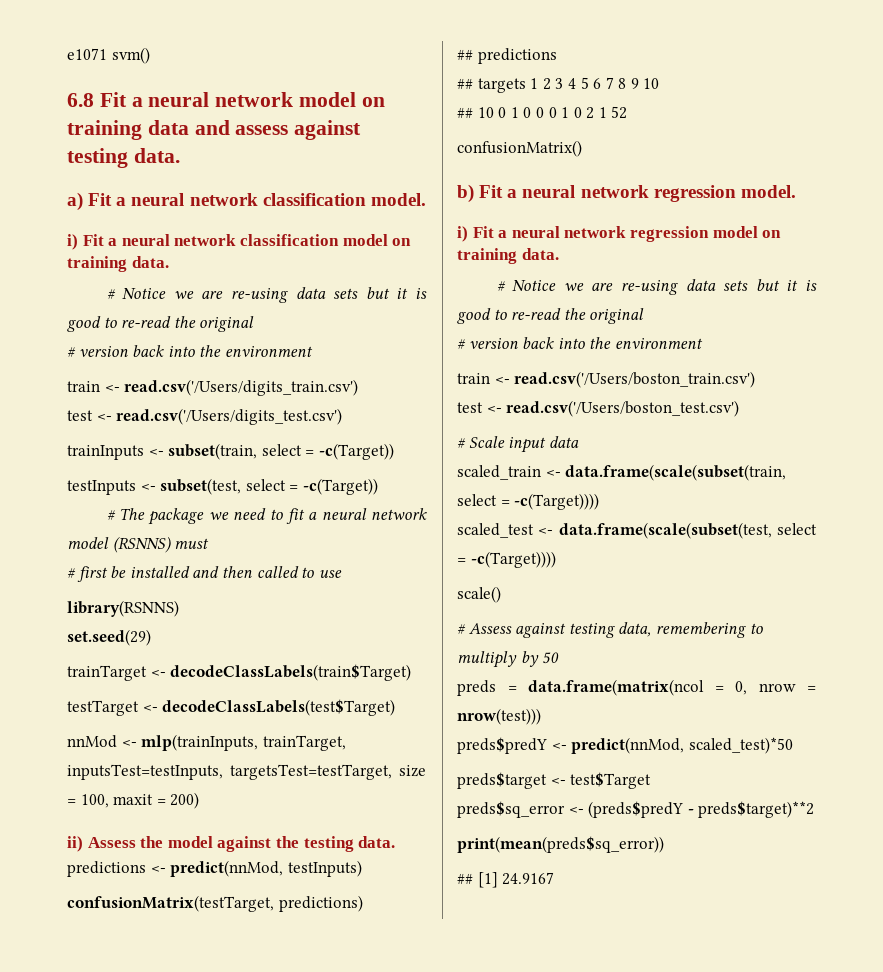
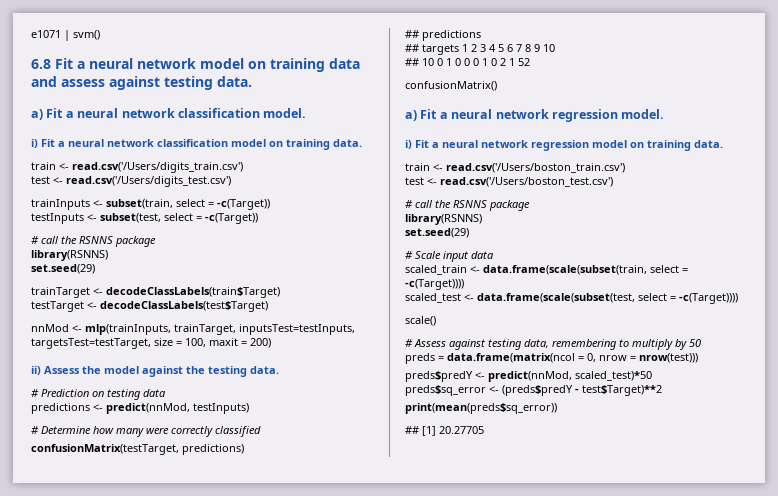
(107, 54) none -> [64,30,70,41] |
[106,287,427,303] [67,316,255,332] [67,345,313,357] // # Notice we are re-using data sets but it is good to re-read the original // # version back into the environment -> (362, 143) none
[119,508,427,525] [67,536,210,553] [67,566,342,582] The package we need to fit a neural network model (RSNNS) must // # first be installed and then called to use -> [41,236,156,247] call the RSNNS package
(396, 842) none -> [31,389,166,400] // # Prediction on testing data
(362, 868) none -> [31,426,261,437] // # Determine how many were correctly classified
[457,184,474,203] b) -> [405,110,417,121] a)
[496,279,817,295] [457,308,645,324] [457,337,703,349] // # Notice we are re-using data sets but it is good to re-read the original // # version back into the environment -> (723, 144) none
(740, 408) none -> [405,200,530,211] [405,214,482,225] [405,228,469,238] // # call the RSNNS package // library(RSNNS) // set.seed(29)
[457,772,652,789] // preds$target <- test$Target -> (652, 376) none
[698,801,815,818] preds$target)**2 -> [582,385,662,396] test$Target)**2
[502,872,555,885] 24.9167 -> [439,426,484,434] 20.27705

